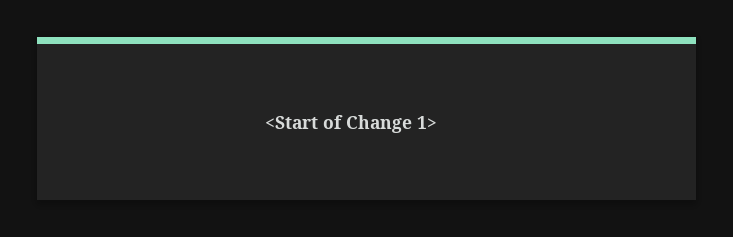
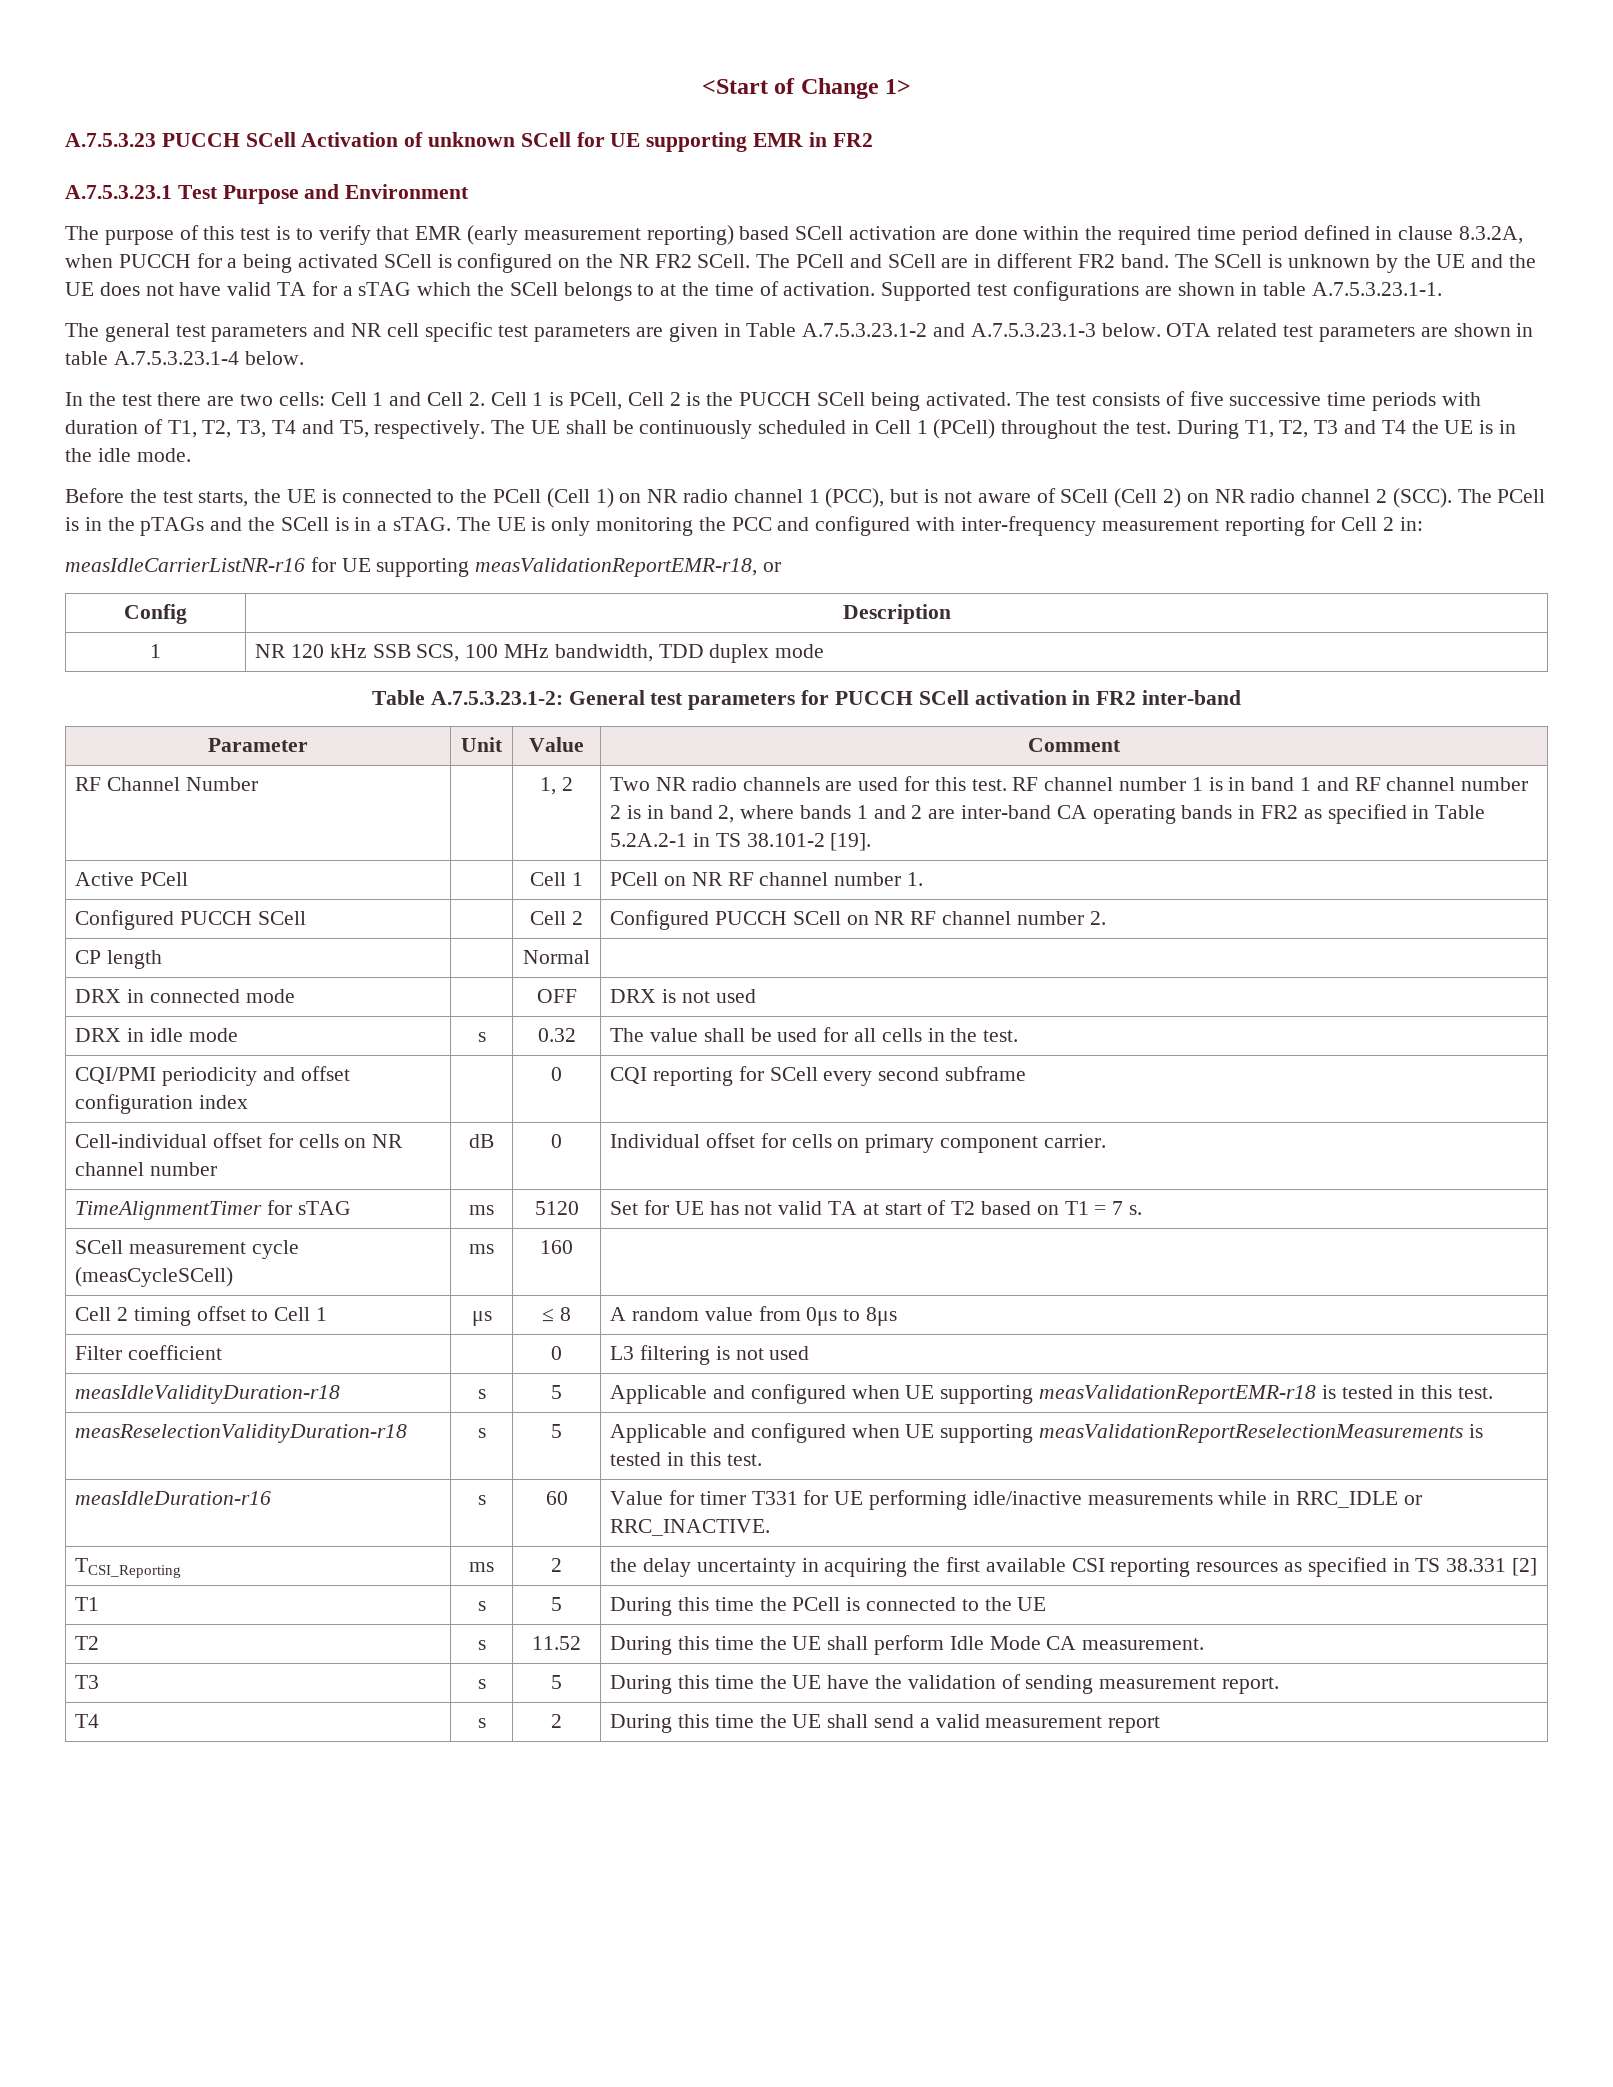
(437, 122) none -> [65,132,873,152] [65,184,470,204] [65,225,1523,245] [65,253,1536,273] [65,281,1442,301] [65,322,1534,342] [65,351,304,365] [65,391,1481,411] [65,419,1516,439] [65,448,191,462] [65,488,1546,508] [65,516,1423,536] [65,557,782,577] [124,604,187,624] [842,604,951,624] [150,644,161,658] [255,644,825,663] [372,690,1241,710] [208,738,308,752] [461,737,503,752] [529,737,584,752] [1028,738,1121,752] [75,777,258,791] [540,777,573,795] [610,776,1529,791] [610,804,1486,824] [610,833,872,851] [75,872,188,886] [530,872,583,886] [610,872,923,886] [75,910,306,930] [530,911,583,925] [610,910,1106,930] [75,950,162,969] [523,950,590,964] [75,989,295,1003] [536,989,577,1003] [610,989,756,1003] [75,1028,238,1042] [477,1032,486,1042] [537,1028,576,1042] [610,1027,1019,1042] [75,1066,350,1086] [75,1094,248,1114] [551,1067,562,1081] [610,1066,1026,1086] [75,1133,404,1148] [75,1162,217,1176] [469,1134,494,1148] [551,1134,562,1148] [610,1133,1106,1153] [75,1200,351,1220] [469,1205,494,1215] [534,1201,579,1215] [610,1200,1142,1215] [75,1240,299,1259] [75,1267,234,1287] [469,1244,494,1254] [540,1240,573,1254] [75,1306,327,1326] [471,1311,492,1326] [542,1307,571,1322] [610,1306,897,1326] [75,1345,222,1360] [551,1346,562,1360] [610,1345,810,1365] [75,1385,341,1404] [477,1389,486,1399] [551,1385,562,1399] [610,1384,1493,1404] [75,1424,408,1443] [477,1428,486,1438] [551,1424,562,1438] [610,1423,1483,1443] [610,1452,762,1466] [75,1491,272,1505] [477,1495,486,1505] [545,1491,568,1505] [610,1490,1422,1510] [610,1519,771,1536] [75,1558,182,1578] [469,1562,494,1572] [551,1558,562,1572] [610,1557,1537,1577] [75,1597,100,1611] [477,1601,486,1611] [551,1597,562,1611] [610,1597,1047,1616] [75,1636,100,1650] [477,1640,486,1650] [532,1636,581,1650] [610,1635,1205,1655] [75,1675,100,1689] [477,1679,486,1689] [551,1675,562,1689] [610,1674,1279,1694] [75,1714,100,1728] [477,1718,486,1728] [551,1714,562,1728] [610,1714,1161,1733] // A.7.5.3.23 PUCCH SCell Activation of unknown SCell for UE supporting EMR in FR2 // A.7.5.3.23.1 Test Purpose and Environment // The purpose of this test is to verify that EMR (early measurement reporting) based SCell activation are done within the required time period defined in clause 8.3.2A, when PUCCH for a being activated SCell is configured on the NR FR2 SCell. The PCell and SCell are in different FR2 band. The SCell is unknown by the UE and the UE does not have valid TA for a sTAG which the SCell belongs to at the time of activation. Supported test configurations are shown in table A.7.5.3.23.1-1. // The general test parameters and NR cell specific test parameters are given in Table A.7.5.3.23.1-2 and A.7.5.3.23.1-3 below. OTA related test parameters are shown in table A.7.5.3.23.1-4 below. // In the test there are two cells: Cell 1 and Cell 2. Cell 1 is PCell, Cell 2 is the PUCCH SCell being activated. The test consists of five successive time periods with duration of T1, T2, T3, T4 and T5, respectively. The UE shall be continuously scheduled in Cell 1 (PCell) throughout the test. During T1, T2, T3 and T4 the UE is in the idle mode. // Before the test starts, the UE is connected to the PCell (Cell 1) on NR radio channel 1 (PCC), but is not aware of SCell (Cell 2) on NR radio channel 2 (SCC). The PCell is in the pTAGs and the SCell is in a sTAG. The UE is only monitoring the PCC and configured with inter-frequency measurement reporting for Cell 2 in: // measIdleCarrierListNR-r16 for UE supporting measValidationReportEMR-r18, or // Config | Description // 1 | NR 120 kHz SSB SCS, 100 MHz bandwidth, TDD duplex mode // Table A.7.5.3.23.1-2: General test parameters for PUCCH SCell activation in FR2 inter-band // Parameter | Unit | Value | Comment // RF Channel Number | | 1, 2 | Two NR radio channels are used for this test. RF channel number 1 is in band 1 and RF channel number 2 is in band 2, where bands 1 and 2 are inter-band CA operating bands in FR2 as specified in Table 5.2A.2-1 in TS 38.101-2 [19]. // Active PCell | | Cell 1 | PCell on NR RF channel number 1. // Configured PUCCH SCell | | Cell 2 | Configured PUCCH SCell on NR RF channel number 2. // CP length | | Normal | // DRX in connected mode | | OFF | DRX is not used // DRX in idle mode | s | 0.32 | The value shall be used for all cells in the test. // CQI/PMI periodicity and offset configuration index | | 0 | CQI reporting for SCell every second subframe // Cell-individual offset for cells on NR channel number | dB | 0 | Individual offset for cells on primary component carrier. // TimeAlignmentTimer for sTAG | ms | 5120 | Set for UE has not valid TA at start of T2 based on T1 = 7 s. // SCell measurement cycle (measCycleSCell) | ms | 160 | // Cell 2 timing offset to Cell 1 | μs | ≤ 8 | A random value from 0μs to 8μs // Filter coefficient | | 0 | L3 filtering is not used // measIdleValidityDuration-r18 | s | 5 | Applicable and configured when UE supporting measValidationReportEMR-r18 is tested in this test. // measReselectionValidityDuration-r18 | s | 5 | Applicable and configured when UE supporting measValidationReportReselectionMeasurements is tested in this test. // measIdleDuration-r16 | s | 60 | Value for timer T331 for UE performing idle/inactive measurements while in RRC_IDLE or RRC_INACTIVE. // TCSI_Reporting | ms | 2 | the delay uncertainty in acquiring the first available CSI reporting resources as specified in TS 38.331 [2] // T1 | s | 5 | During this time the PCell is connected to the UE // T2 | s | 11.52 | During this time the UE shall perform Idle Mode CA measurement. // T3 | s | 5 | During this time the UE have the validation of sending measurement report. // T4 | s | 2 | During this time the UE shall send a valid measurement report

